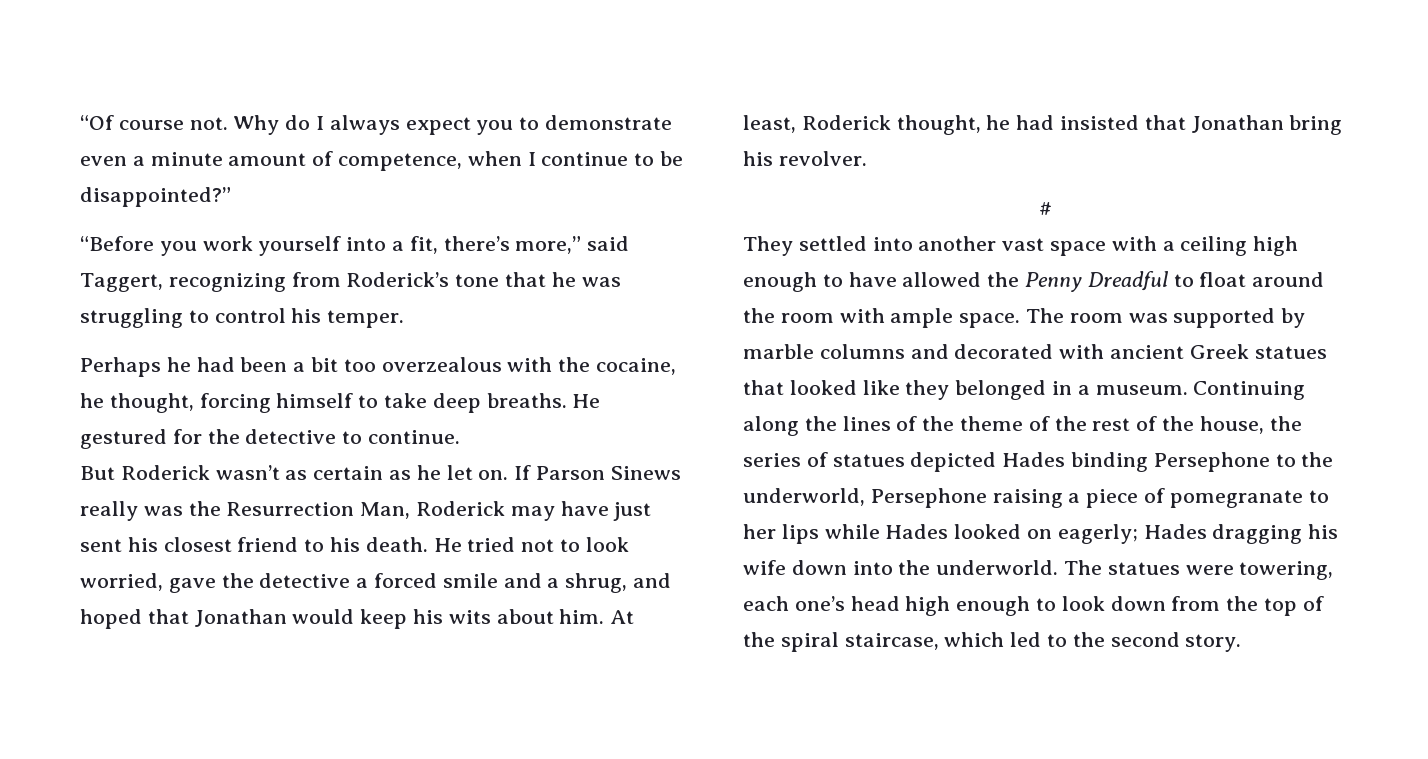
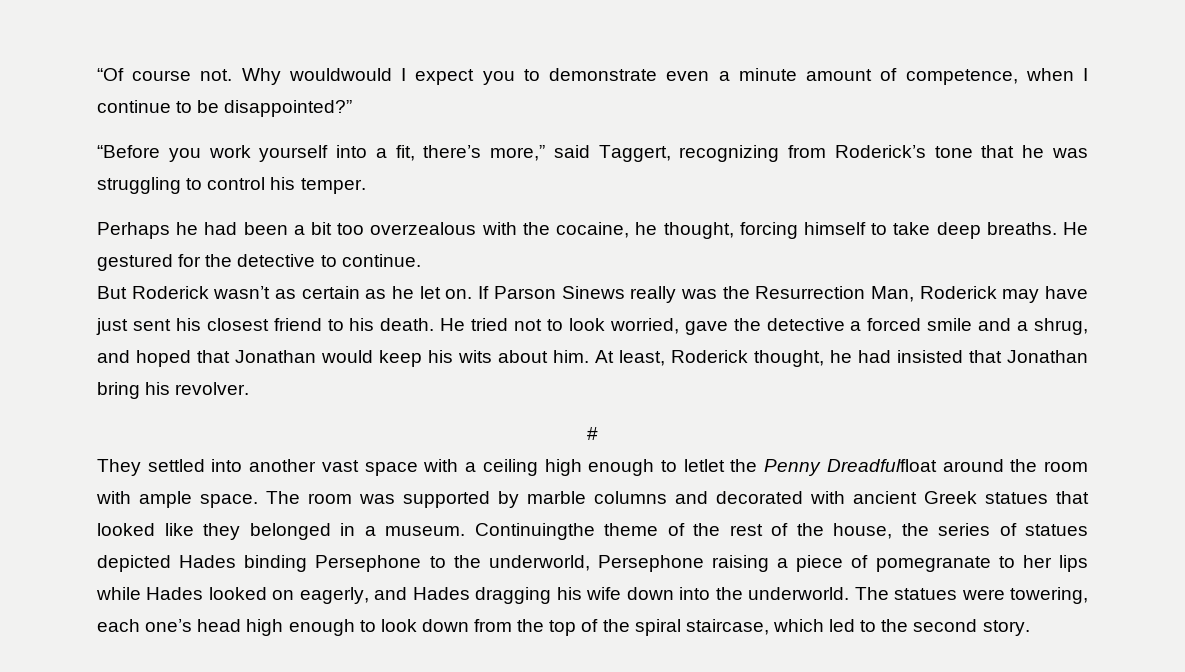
[285,115,400,135] do I always -> [288,68,407,81] wouldwould I
[848,271,1247,292] have allowed the Penny Dreadful to float -> [683,459,937,476] letlet the Penny Dreadfulfloat
[1193,381,1306,400] [743,416,955,436] Continuing along the lines of the -> [474,523,595,540] Continuingthe
[1057,524,1138,544] eagerly; -> [299,587,408,604] eagerly, and

